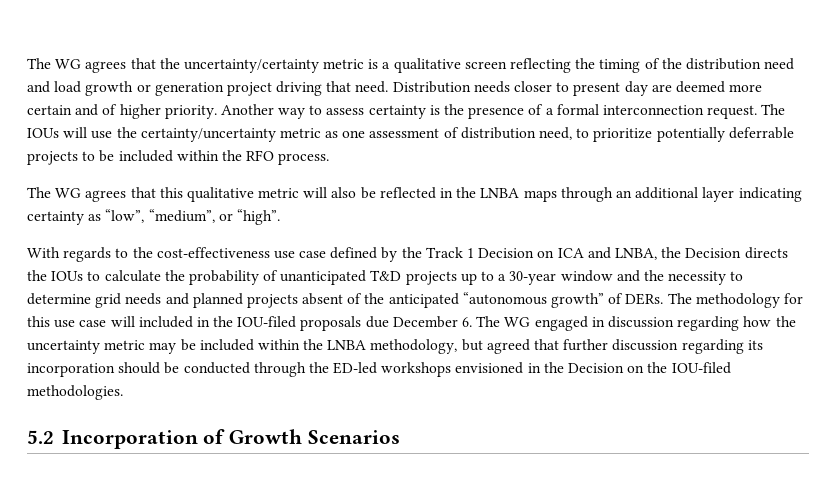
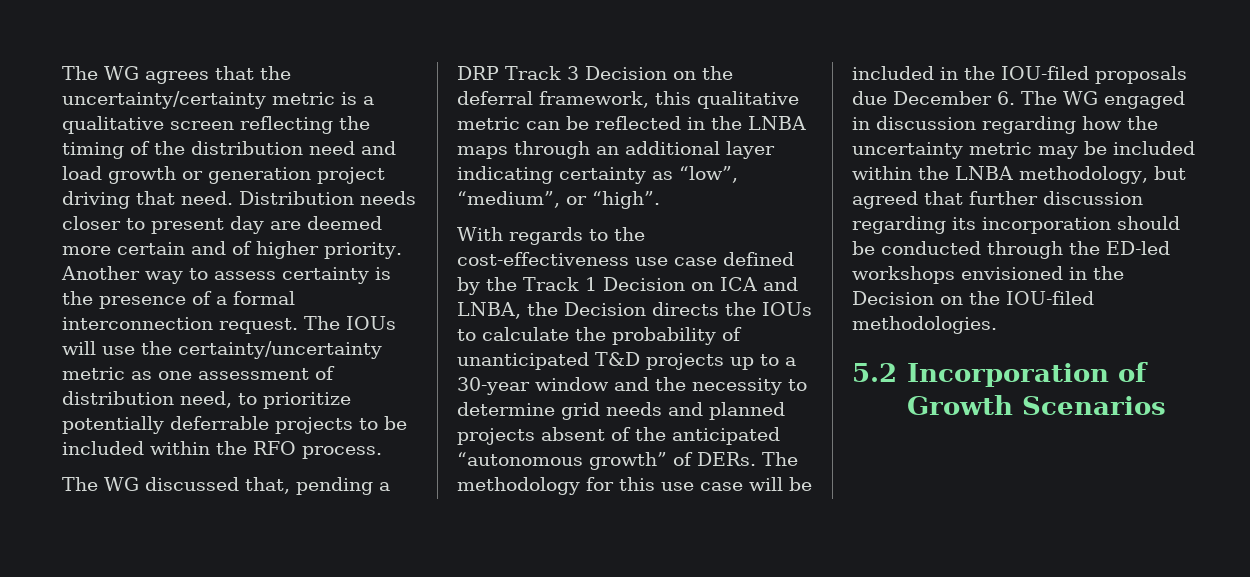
[85,187,156,202] agrees that -> [145,477,390,495] [457,66,733,80] [457,91,649,108] discussed that, pending a DRP Track 3 Decision on the deferral framework,
[303,187,357,198] will also -> [526,121,560,130] can
(135, 321) none -> [789,477,812,491] be

